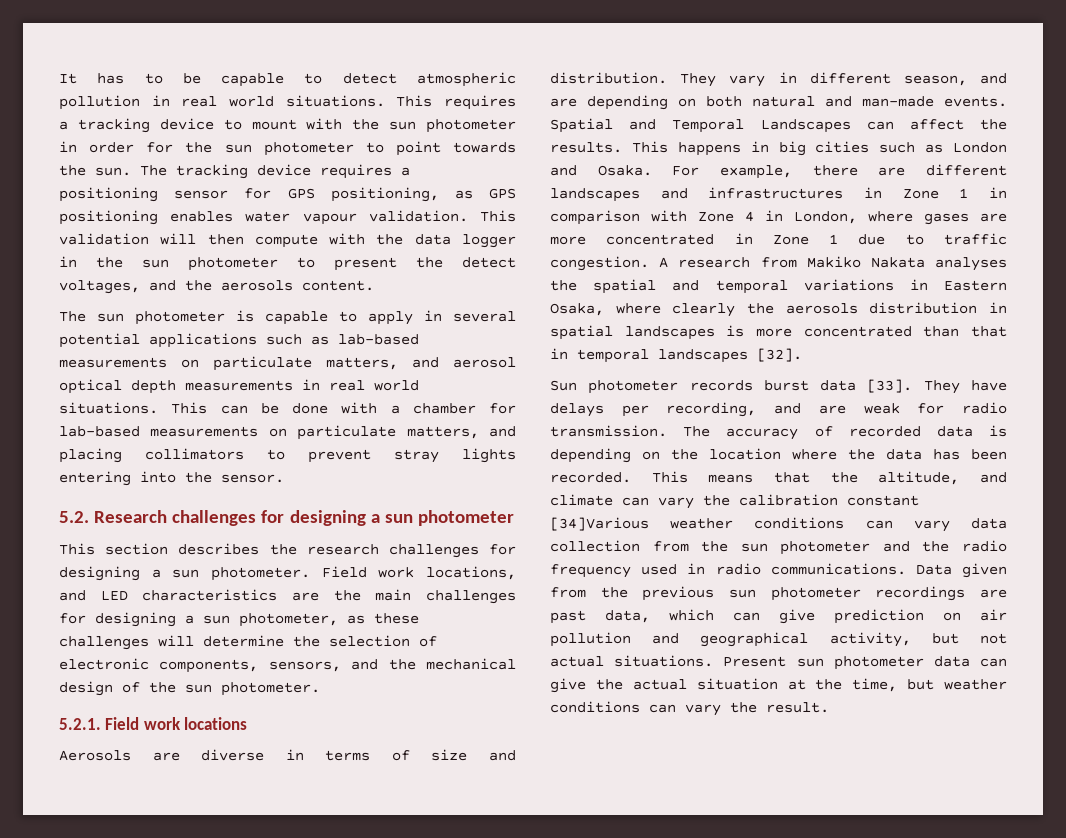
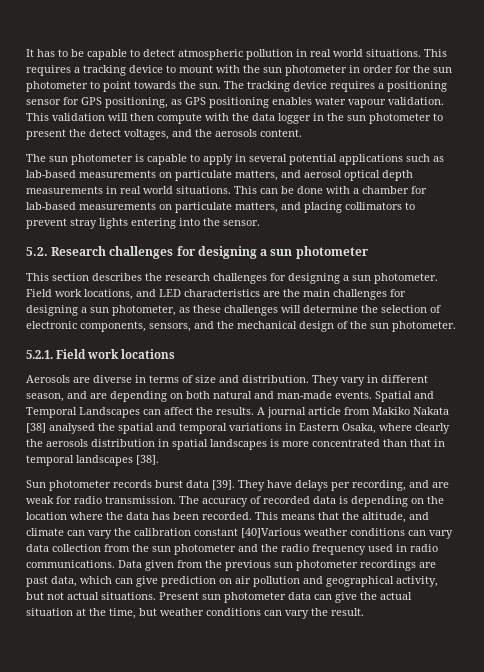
[631,141,1007,156] [550,164,1007,179] [550,187,1007,202] [550,210,1007,225] [550,233,1007,245] [550,256,751,271] This happens in big cities such as London and Osaka. For example, there are different landscapes and infrastructures in Zone 1 in comparison with Zone 4 in London, where gases are more concentrated in Zone 1 due to traffic congestion. A research -> [257,407,341,418] A journal article
[935,257,1007,271] analyses -> [26,423,95,434] [38] analysed
[757,348,802,362] [32]. -> [136,455,159,465] [38].
[867,379,913,393] [33]. -> [212,480,235,490] [39].
[550,517,649,531] [34]Various -> [241,528,301,538] [40]Various

